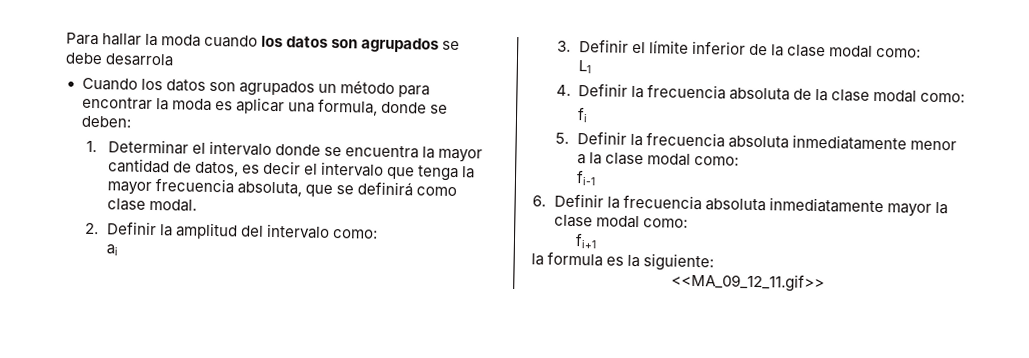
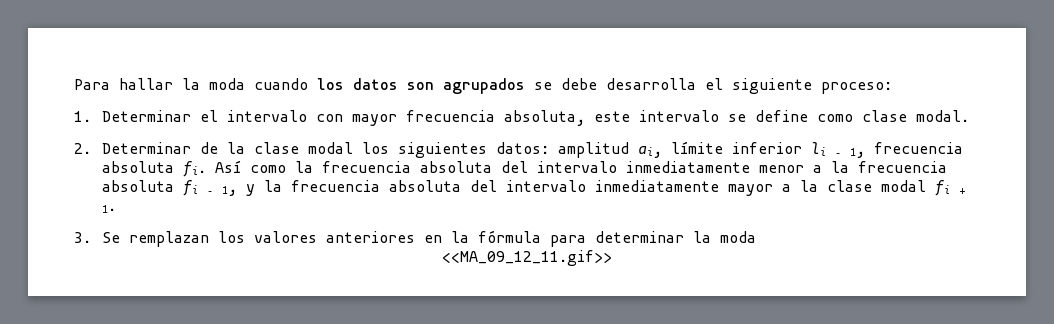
[105,53,175,67] [81,77,430,98] [81,96,448,116] [80,115,131,128] [85,139,484,163] [107,158,476,182] [106,178,457,197] [106,198,197,212] [84,221,378,240] [105,244,118,256] [556,39,922,58] [577,60,591,74] [555,83,966,103] [576,107,588,123] [554,131,957,151] [576,152,739,166] [575,170,596,186] [532,193,766,212] desarrola // Cuando los datos son agrupados un método para encontrar la moda es aplicar una formula, donde se deben: // 1. Determinar el intervalo donde se encuentra la mayor cantidad de datos, es decir el intervalo que tenga la mayor frecuencia absoluta, que se definirá como clase modal. // 2. Definir la amplitud del intervalo como: // ai // 3. Definir el límite inferior de la clase modal como: // L1 // 4. Definir la frecuencia absoluta de la clase modal como: // fi // 5. Definir la frecuencia absoluta inmediatamente menor a la clase modal como: // fi-1 // 6. Definir la frecuencia absoluta -> [606,78,892,94] [74,110,970,126] [74,141,964,158] [102,160,948,177] [102,180,587,196] desarrolla el siguiente proceso: // 1. Determinar el intervalo con mayor frecuencia absoluta, este intervalo se define como clase modal. // 2. Determinar de la clase modal los siguientes datos: amplitud ai, límite inferior li – 1, frecuencia absoluta fi. Así como la frecuencia absoluta del intervalo inmediatamente menor a la frecuencia absoluta fi – 1, y la frecuencia absoluta del intervalo
[935,201,949,215] [553,214,688,229] [574,233,597,249] [531,251,715,272] la clase modal como: // fi+1 // la formula es la siguiente: -> [782,180,967,196] [102,205,117,213] [74,230,757,247] a la clase modal fi + 1. // 3. Se remplazan los valores anteriores en la fórmula para determinar la moda

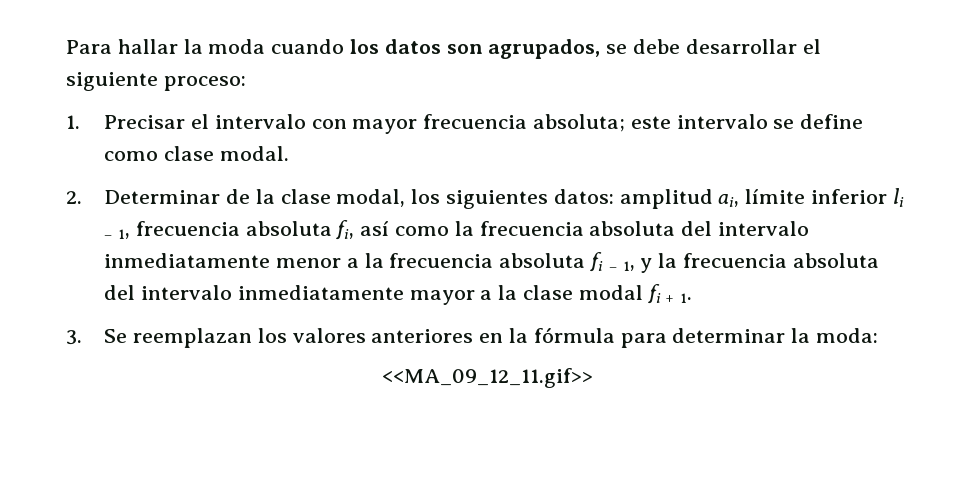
[443,78,525,94] agrupados -> [488,39,601,59] agrupados,
[606,78,696,90] desarrolla -> [685,39,797,54] desarrollar
[102,110,192,122] Determinar -> [104,115,186,129] Precisar
[504,110,586,126] absoluta, -> [532,114,625,132] absoluta;
[308,142,354,154] modal -> [336,189,406,207] modal,
[183,160,242,177] fi. Así -> [336,220,390,240] fi, así
[129,231,210,247] remplazan -> [132,328,252,348] reemplazan
[720,231,757,243] moda -> [815,328,878,343] moda:

